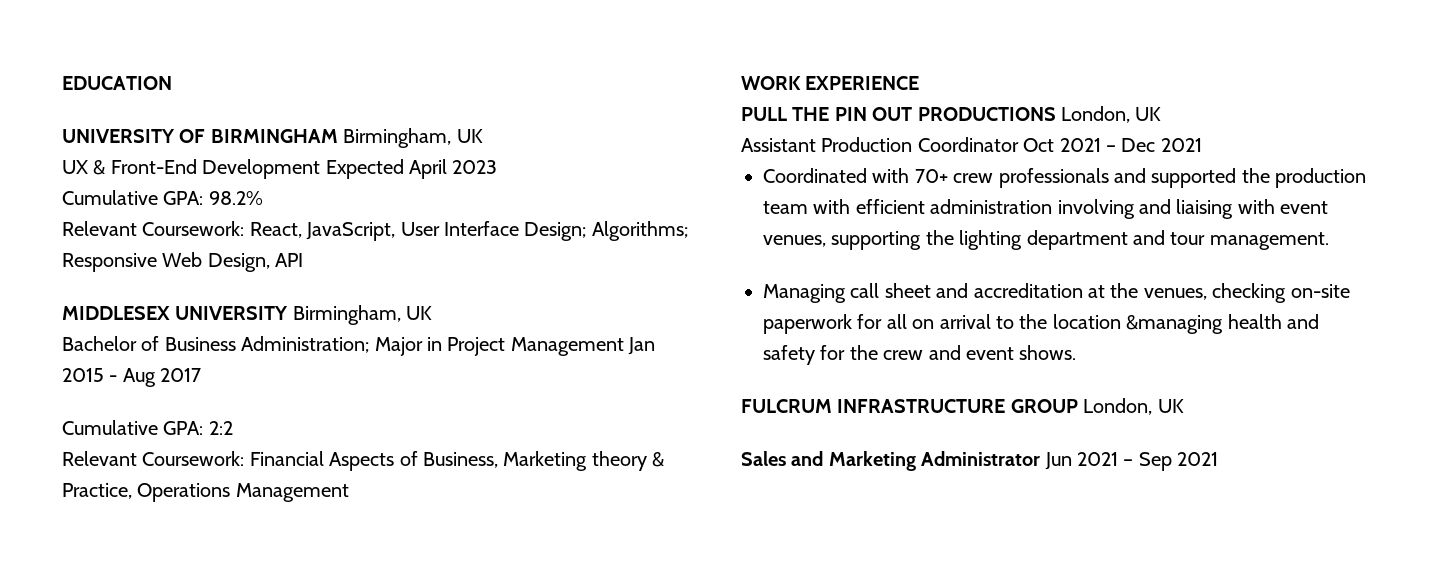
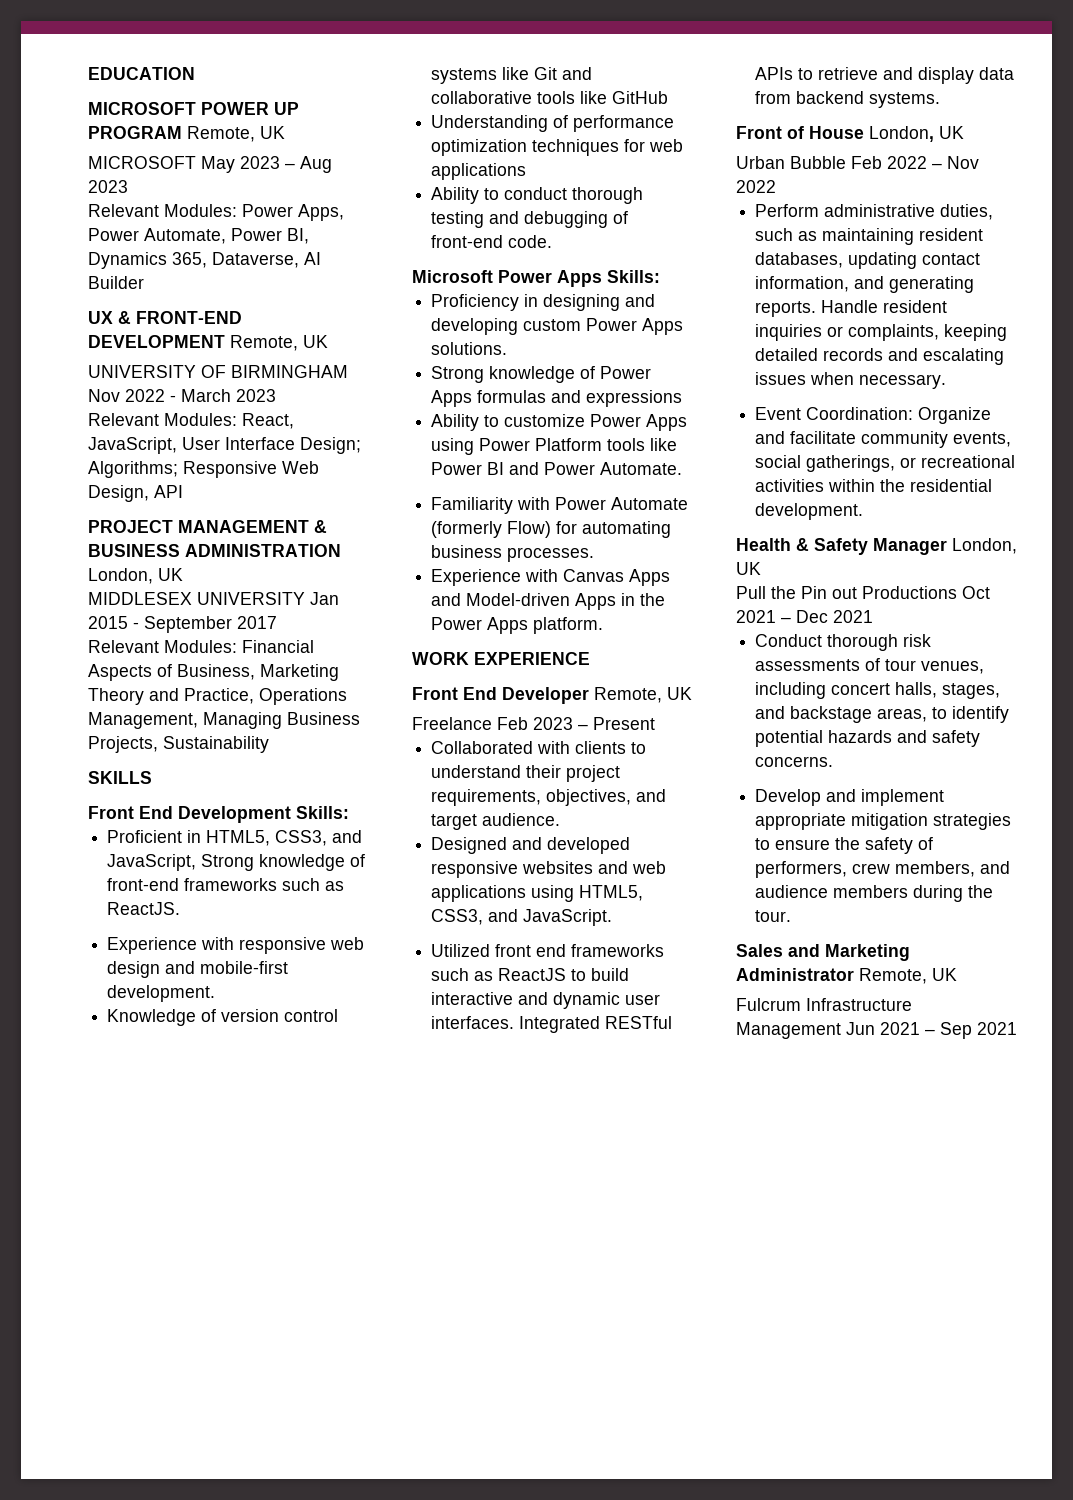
[62,128,483,148] [62,159,498,179] [62,190,263,205] [62,221,245,236] UNIVERSITY OF BIRMINGHAM Birmingham, UK // UX & Front-End Development Expected April 2023 // Cumulative GPA: 98.2% // Relevant Coursework: -> [88,102,299,115] [88,126,285,142] [88,156,332,173] [88,180,128,193] [88,204,344,221] [88,228,309,244] [88,252,321,269] [88,276,144,289] [88,311,242,324] [88,335,328,351] [88,365,348,378] [88,389,276,402] [88,413,237,426] MICROSOFT POWER UP PROGRAM Remote, UK // MICROSOFT May 2023 – Aug 2023 // Relevant Modules: Power Apps, Power Automate, Power BI, Dynamics 365, Dataverse, AI Builder // UX & FRONT-END DEVELOPMENT Remote, UK // UNIVERSITY OF BIRMINGHAM Nov 2022 - March 2023 // Relevant Modules:
[62,305,433,325] [62,336,624,356] MIDDLESEX UNIVERSITY Birmingham, UK // Bachelor of Business Administration; Major in Project Management -> [88,520,327,533] [88,544,341,557] [88,568,183,584] [88,592,305,605] PROJECT MANAGEMENT & BUSINESS ADMINISTRATION London, UK // MIDDLESEX UNIVERSITY
[122,368,156,387] Aug -> [144,616,232,633] September
[62,420,233,435] [62,451,245,466] // Cumulative GPA: 2:2 // Relevant Coursework: -> [88,640,237,653] // Relevant Modules:
[591,451,665,471] [62,483,349,502] [741,76,920,90] [741,106,1162,123] [741,137,1019,152] theory & Practice, Operations Management // WORK EXPERIENCE // PULL THE PIN OUT PRODUCTIONS London, UK // Assistant Production Coordinator -> [88,688,347,705] [88,712,360,729] [88,736,269,753] [88,771,152,784] [88,806,349,823] [107,830,363,846] [107,854,366,871] [107,878,345,891] [107,902,181,915] [107,937,365,954] [107,961,289,978] [107,985,216,1002] [107,1009,339,1026] [431,67,593,84] [431,91,669,104] [431,115,675,132] [431,139,684,156] [431,163,527,180] [431,187,644,204] [431,211,629,228] [431,235,553,248] [412,270,660,287] [431,294,656,311] [431,318,684,335] [431,342,508,355] [431,366,652,383] [431,390,683,407] [431,414,688,431] [431,438,678,455] [431,462,683,475] [431,497,689,514] [431,521,672,538] [431,545,595,562] [431,569,671,586] [431,593,666,610] [431,617,604,634] [412,652,590,665] [412,687,692,704] [412,717,655,730] [431,741,647,754] [431,765,621,782] [431,789,667,806] [431,813,561,830] [431,837,631,854] [431,861,667,878] [431,885,644,902] [431,909,613,926] [431,944,665,957] [431,968,630,981] [431,992,661,1009] [431,1016,673,1033] [755,67,1015,84] [755,91,941,108] [736,126,964,142] [736,156,979,169] [736,180,776,193] [755,204,994,220] [755,228,984,245] [755,252,981,269] [755,276,975,293] [755,300,948,317] [755,324,1008,341] [755,348,1005,365] [755,372,947,389] [755,407,992,424] [755,431,1012,448] [755,455,1016,472] [755,479,993,492] [755,503,864,520] [736,538,1017,555] [736,562,761,575] [736,586,957,599] Theory and Practice, Operations Management, Managing Business Projects, Sustainability // SKILLS // Front End Development Skills: // Proficient in HTML5, CSS3, and JavaScript, Strong knowledge of front-end frameworks such as ReactJS. // Experience with responsive web design and mobile-first development. // Knowledge of version control systems like Git and collaborative tools like GitHub // Understanding of performance optimization techniques for web applications // Ability to conduct thorough testing and debugging of front-end code. // Microsoft Power Apps Skills: // Proficiency in designing and developing custom Power Apps solutions. // Strong knowledge of Power Apps formulas and expressions // Ability to customize Power Apps using Power Platform tools like Power BI and Power Automate. // Familiarity with Power Automate (formerly Flow) for automating business processes. // Experience with Canvas Apps and Model-driven Apps in the Power Apps platform. // WORK EXPERIENCE // Front End Developer Remote, UK // Freelance Feb 2023 – Present // Collaborated with clients to understand their project requirements, objectives, and target audience. // Designed and developed responsive websites and web applications using HTML5, CSS3, and JavaScript. // Utilized front end frameworks such as ReactJS to build interactive and dynamic user interfaces. Integrated RESTful APIs to retrieve and display data from backend systems. // Front of House London, UK // Urban Bubble Feb 2022 – Nov 2022 // Perform administrative duties, such as maintaining resident databases, updating contact information, and generating reports. Handle resident inquiries or complaints, keeping detailed records and escalating issues when necessary. // Event Coordination: Organize and facilitate community events, social gatherings, or recreational activities within the residential development. // Health & Safety Manager London, UK // Pull the Pin out Productions
[763,168,1367,188] [763,199,1329,219] [763,230,1329,250] [763,283,1350,303] [763,314,1319,334] [763,345,1077,365] [741,398,1184,415] Coordinated with 70+ crew professionals and supported the production team with efficient administration involving and liaising with event venues, supporting the lighting department and tour management. // Managing call sheet and accreditation at the venues, checking on-site paperwork for all on arrival to the location &managing health and safety for the crew and event shows. // FULCRUM INFRASTRUCTURE GROUP London, UK -> [755,634,932,651] [755,658,985,674] [755,682,1001,699] [755,706,1010,723] [755,730,981,747] [755,756,834,767] [755,789,945,806] [755,813,1012,830] [755,837,934,854] [755,861,1011,878] [755,885,994,902] [755,910,792,922] Conduct thorough risk assessments of tour venues, including concert halls, stages, and backstage areas, to identify potential hazards and safety concerns. // Develop and implement appropriate mitigation strategies to ensure the safety of performers, crew members, and audience members during the tour.
(1041, 458) none -> [859,968,957,984] [736,998,912,1011] [736,1022,841,1039] Remote, UK // Fulcrum Infrastructure Management

